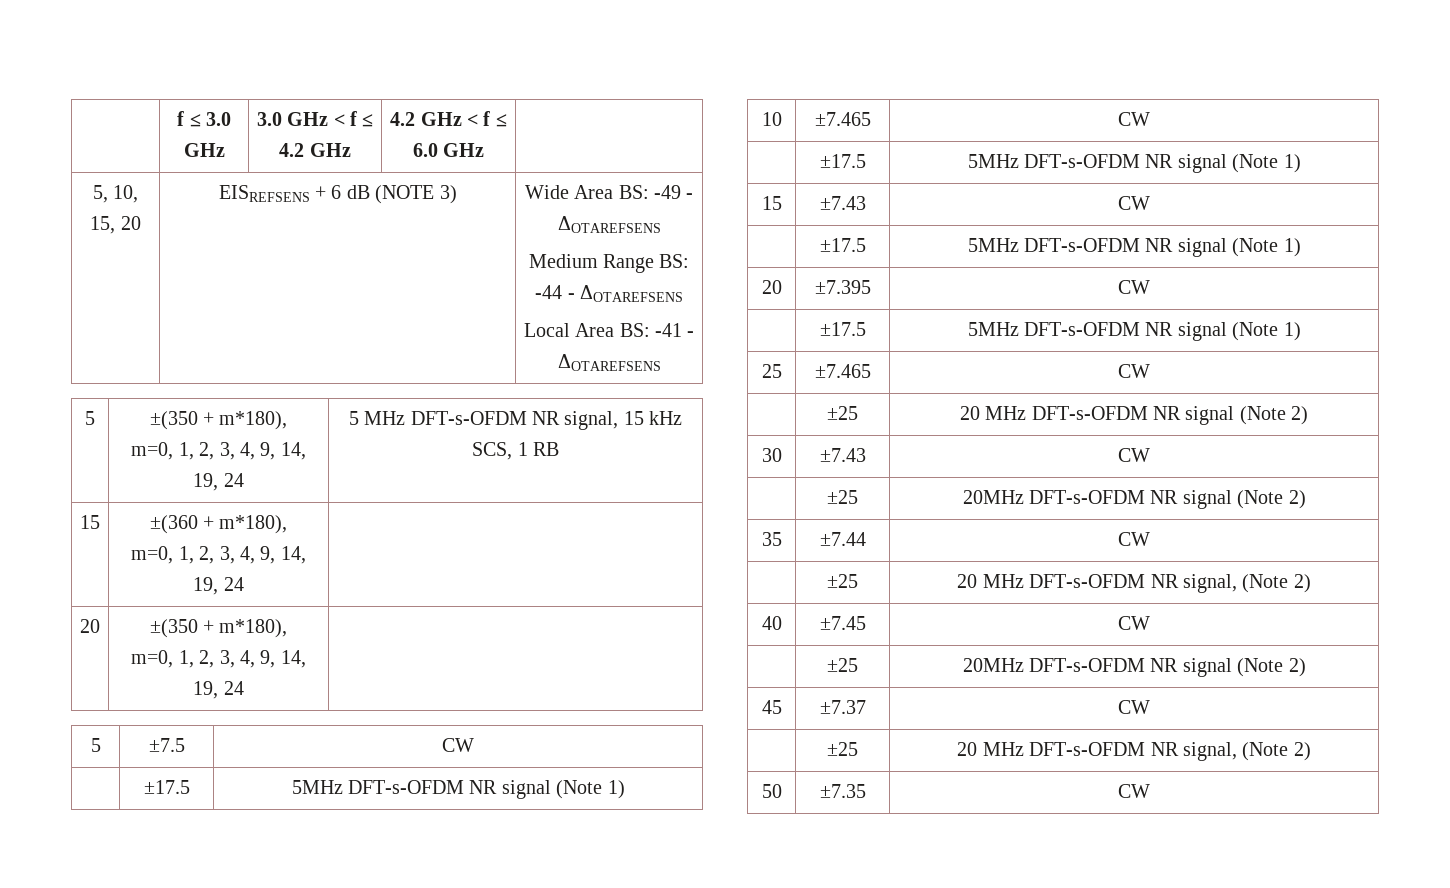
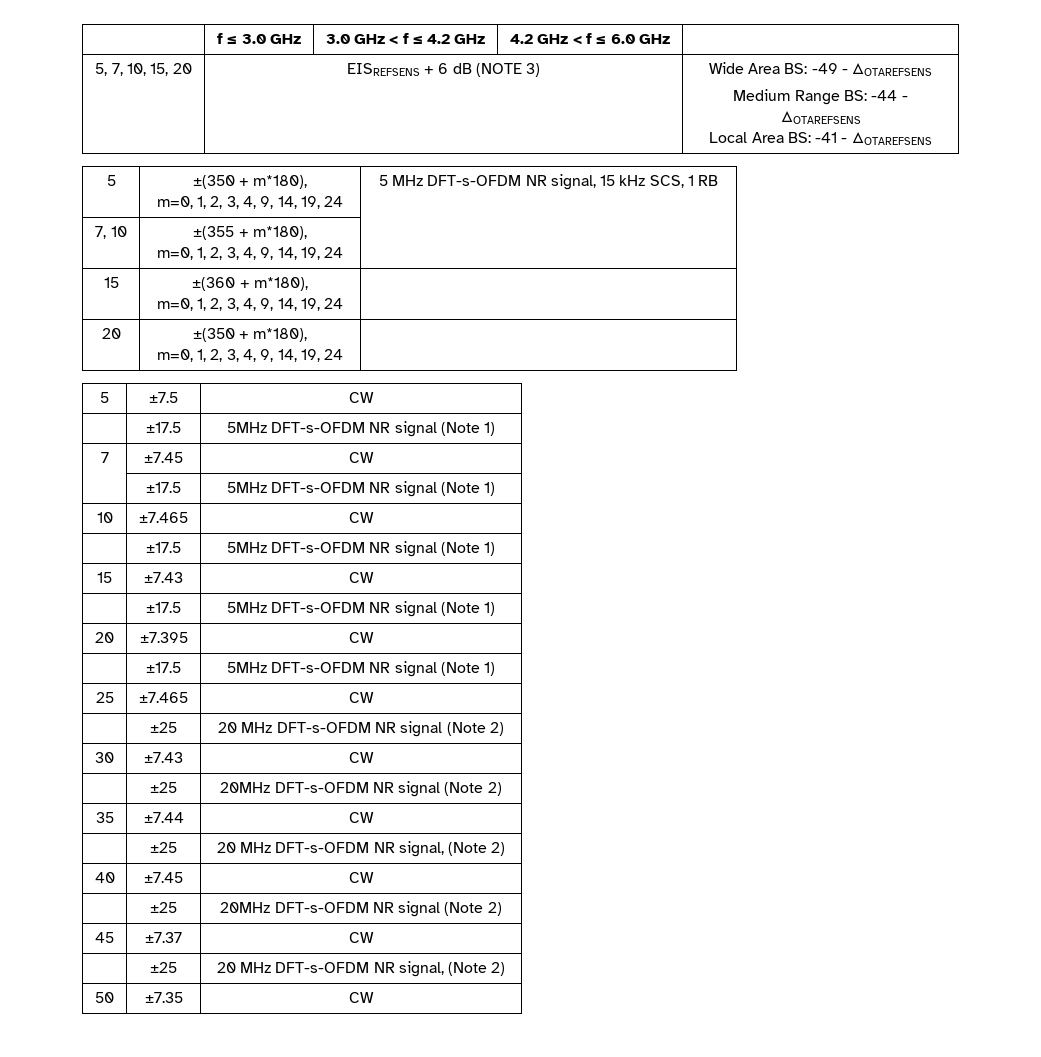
(108, 194) none -> [111,63,123,76] 7,
(559, 449) none -> [95,226,127,239] [193,226,307,240] [156,247,344,260] // 7, 10 | ±(355 + m*180), // m=0, 1, 2, 3, 4, 9, 14, 19, 24 |
(625, 789) none -> [100,452,109,463] [144,452,183,463] [349,452,374,463] [146,482,181,493] [226,481,496,497] // 7 | ±7.45 | CW // | ±17.5 | 5MHz DFT-s-OFDM NR signal (Note 1)

